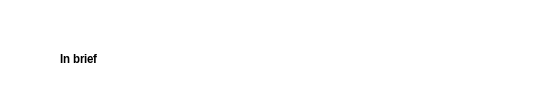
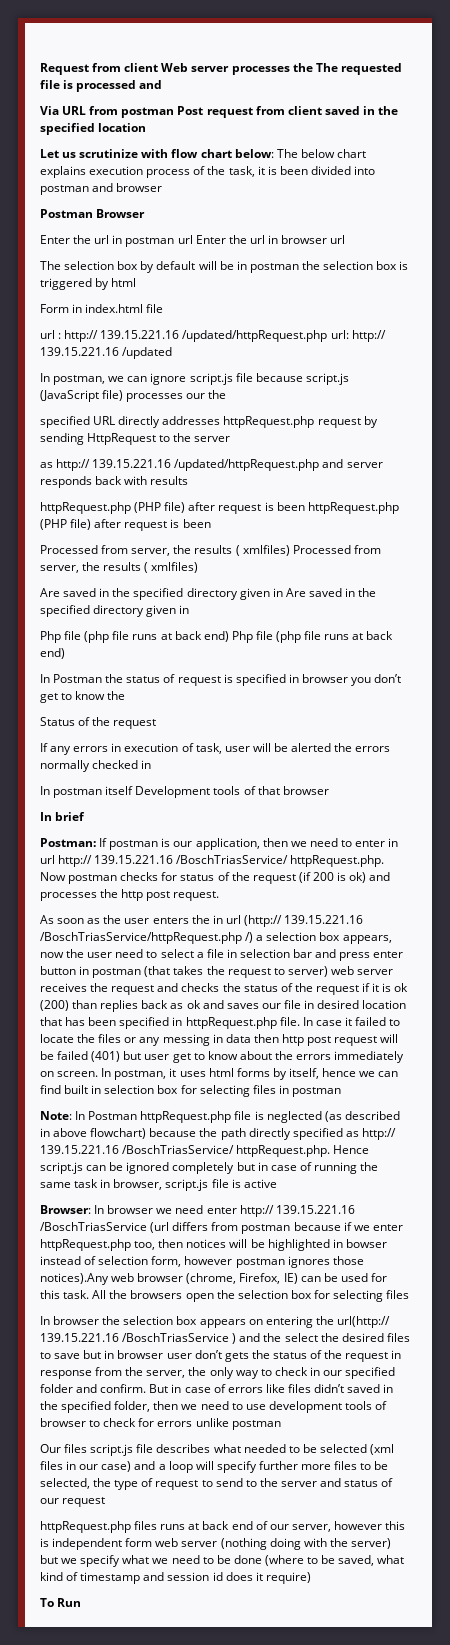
[60,54,98,63] In brief -> [40,63,402,75] [40,80,163,92] [40,106,399,118] [40,123,147,135] [40,149,366,158] [40,166,376,178] [40,183,163,195] [40,209,146,218] [40,235,346,247] [40,261,409,273] [40,278,137,290] [40,304,164,313] [40,330,386,342] [40,347,173,359] [40,373,349,385] [40,390,227,402] [40,416,378,428] [40,433,231,445] [40,459,383,471] [40,476,189,488] [40,502,399,514] [40,519,211,531] [40,545,381,556] [40,562,199,573] [40,588,377,600] [40,605,190,617] [40,631,394,643] [40,648,65,659] [40,674,402,686] [40,691,126,703] [40,717,157,729] [40,743,391,755] [40,760,152,772] [40,786,329,798] [40,812,86,821] [40,838,399,850] [40,855,385,867] [40,872,391,884] [40,889,220,901] [40,915,364,927] [40,932,392,944] [40,949,404,961] [40,966,394,978] [40,983,409,995] [40,1000,407,1012] [40,1017,401,1029] [40,1034,399,1046] [40,1051,405,1063] [40,1068,399,1080] [40,1085,341,1097] [40,1111,400,1123] [40,1128,396,1140] [40,1145,370,1157] [40,1162,379,1174] [40,1179,277,1191] [40,1205,355,1217] [40,1222,403,1234] [40,1239,387,1251] [40,1256,364,1268] [40,1273,387,1285] [40,1290,410,1302] [40,1316,390,1328] [40,1333,410,1344] [40,1350,402,1362] [40,1367,396,1379] [40,1384,394,1393] [40,1401,388,1413] [40,1418,281,1430] [40,1444,395,1456] [40,1461,389,1473] [40,1478,394,1490] [40,1497,106,1507] [40,1521,406,1533] [40,1538,391,1550] [40,1555,405,1567] [40,1572,311,1584] [40,1598,82,1607] Request from client Web server processes the The requested file is processed and // Via URL from postman Post request from client saved in the specified location // Let us scrutinize with flow chart below: The below chart explains execution process of the task, it is been divided into postman and browser // Postman Browser // Enter the url in postman url Enter the url in browser url // The selection box by default will be in postman the selection box is triggered by html // Form in index.html file // url : http:// 139.15.221.16 /updated/httpRequest.php url: http:// 139.15.221.16 /updated // In postman, we can ignore script.js file because script.js (JavaScript file) processes our the // specified URL directly addresses httpRequest.php request by sending HttpRequest to the server // as http:// 139.15.221.16 /updated/httpRequest.php and server responds back with results // httpRequest.php (PHP file) after request is been httpRequest.php (PHP file) after request is been // Processed from server, the results ( xmlfiles) Processed from server, the results ( xmlfiles) // Are saved in the specified directory given in Are saved in the specified directory given in // Php file (php file runs at back end) Php file (php file runs at back end) // In Postman the status of request is specified in browser you don’t get to know the // Status of the request // If any errors in execution of task, user will be alerted the errors normally checked in // In postman itself Development tools of that browser // In brief // Postman: If postman is our application, then we need to enter in url http:// 139.15.221.16 /BoschTriasService/ httpRequest.php. Now postman checks for status of the request (if 200 is ok) and processes the http post request. // As soon as the user enters the in url (http:// 139.15.221.16 /BoschTriasService/httpRequest.php /) a selection box appears, now the user need to select a file in selection bar and press enter button in postman (that takes the request to server) web server receives the request and checks the status of the request if it is ok (200) than replies back as ok and saves our file in desired location that has been specified in httpRequest.php file. In case it failed to locate the files or any messing in data then http post request will be failed (401) but user get to know about the errors immediately on screen. In postman, it uses html forms by itself, hence we can find built in selection box for selecting files in postman // Note: In Postman httpRequest.php file is neglected (as described in above flowchart) because the path directly specified as http:// 139.15.221.16 /BoschTriasService/ httpRequest.php. Hence script.js can be ignored completely but in case of running the same task in browser, script.js file is active // Browser: In browser we need enter http:// 139.15.221.16 /BoschTriasService (url differs from postman because if we enter httpRequest.php too, then notices will be highlighted in bowser instead of selection form, however postman ignores those notices).Any web browser (chrome, Firefox, IE) can be used for this task. All the browsers open the selection box for selecting files // In browser the selection box appears on entering the url(http:// 139.15.221.16 /BoschTriasService ) and the select the desired files to save but in browser user don’t gets the status of the request in response from the server, the only way to check in our specified folder and confirm. But in case of errors like files didn’t saved in the specified folder, then we need to use development tools of browser to check for errors unlike postman // Our files script.js file describes what needed to be selected (xml files in our case) and a loop will specify further more files to be selected, the type of request to send to the server and status of our request // httpRequest.php files runs at back end of our server, however this is independent form web server (nothing doing with the server) but we specify what we need to be done (where to be saved, what kind of timestamp and session id does it require) // To Run

